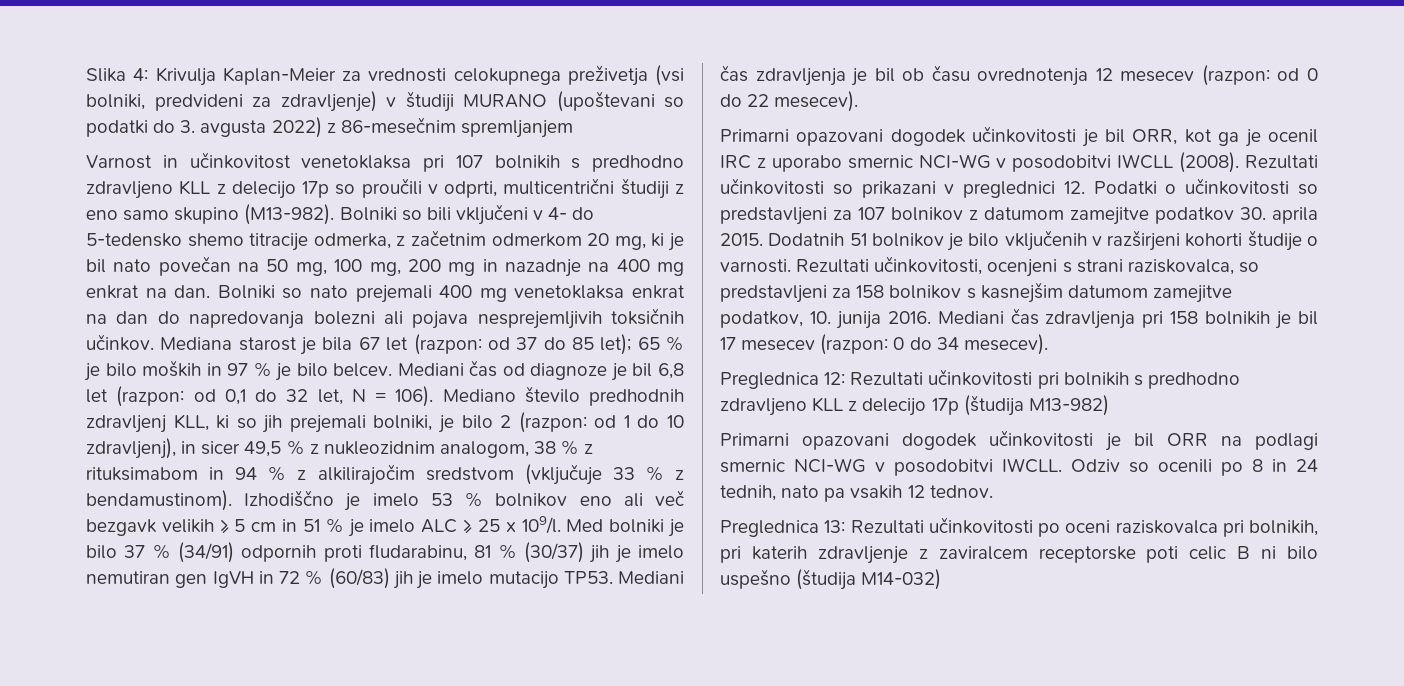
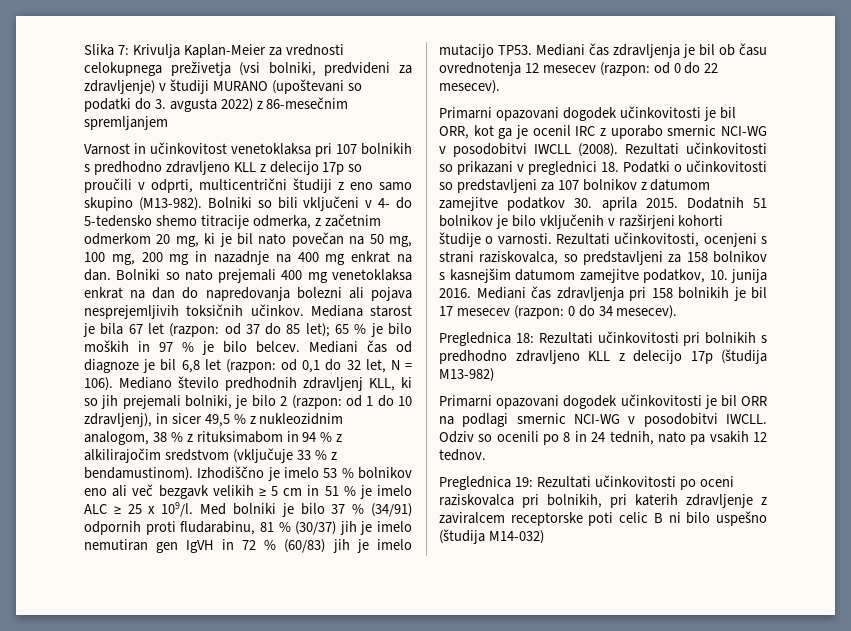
[133,68,149,81] 4: -> [117,45,129,55] 7:
[1063,181,1085,194] 12. -> [601,162,619,172] 18.
[824,372,846,385] 12: -> [515,333,534,343] 18:
[824,520,846,533] 13: -> [514,477,533,487] 19:

